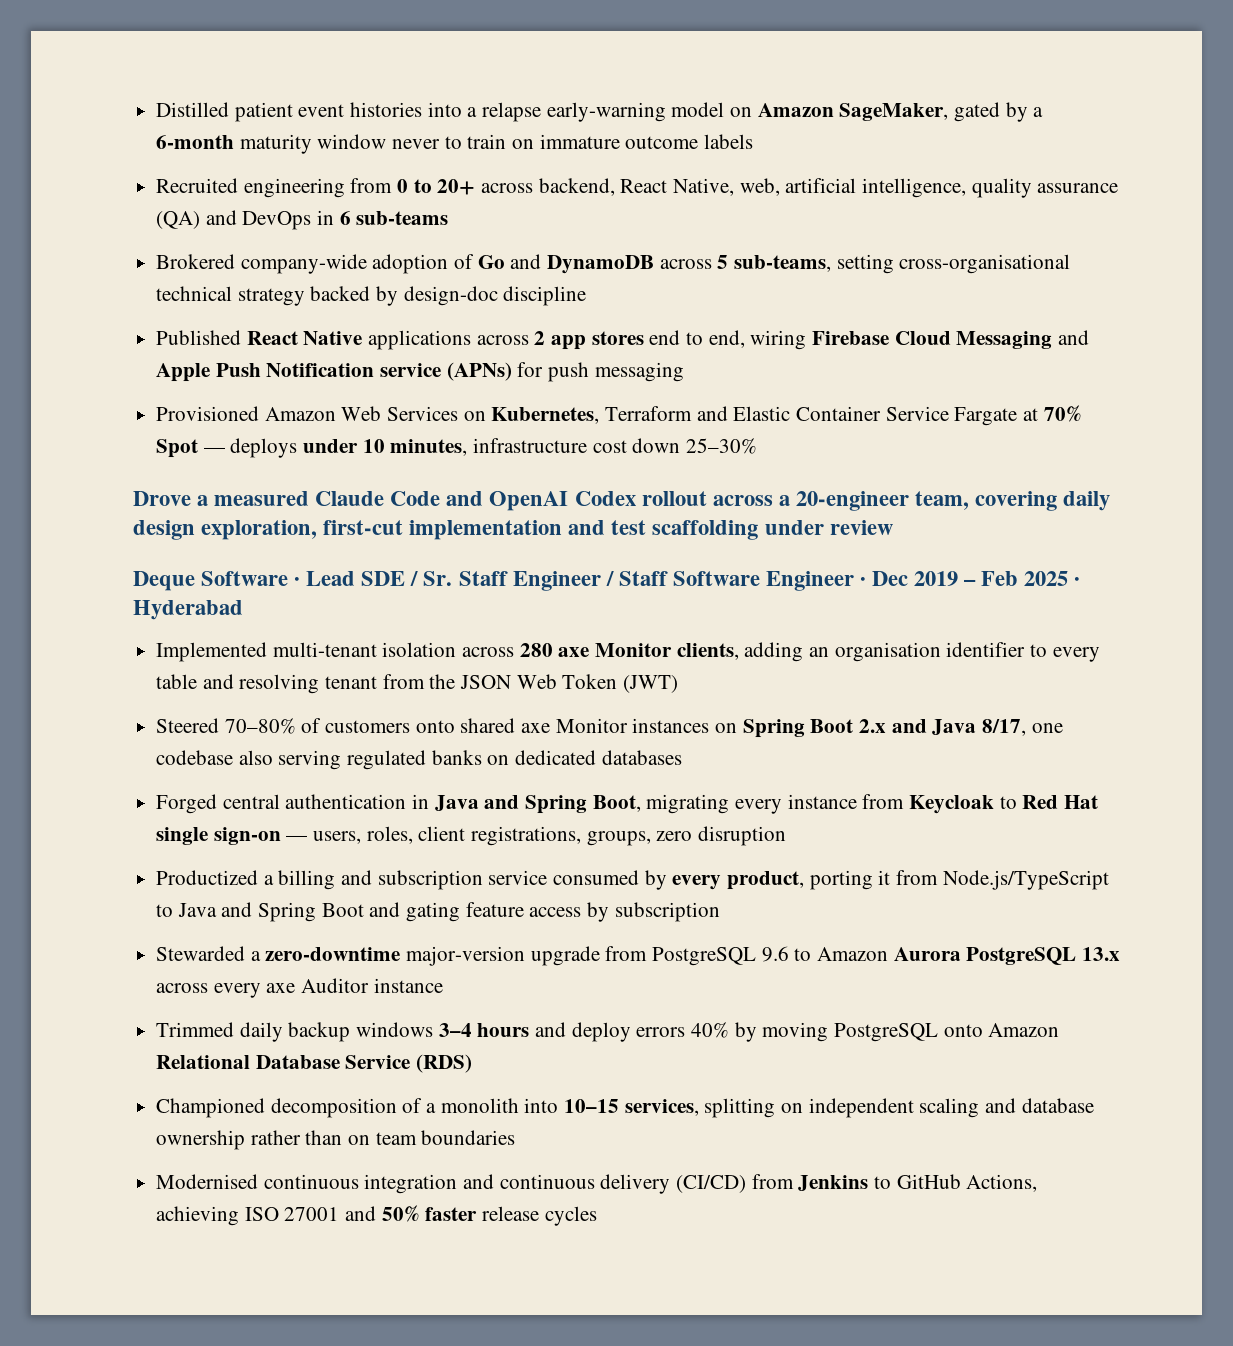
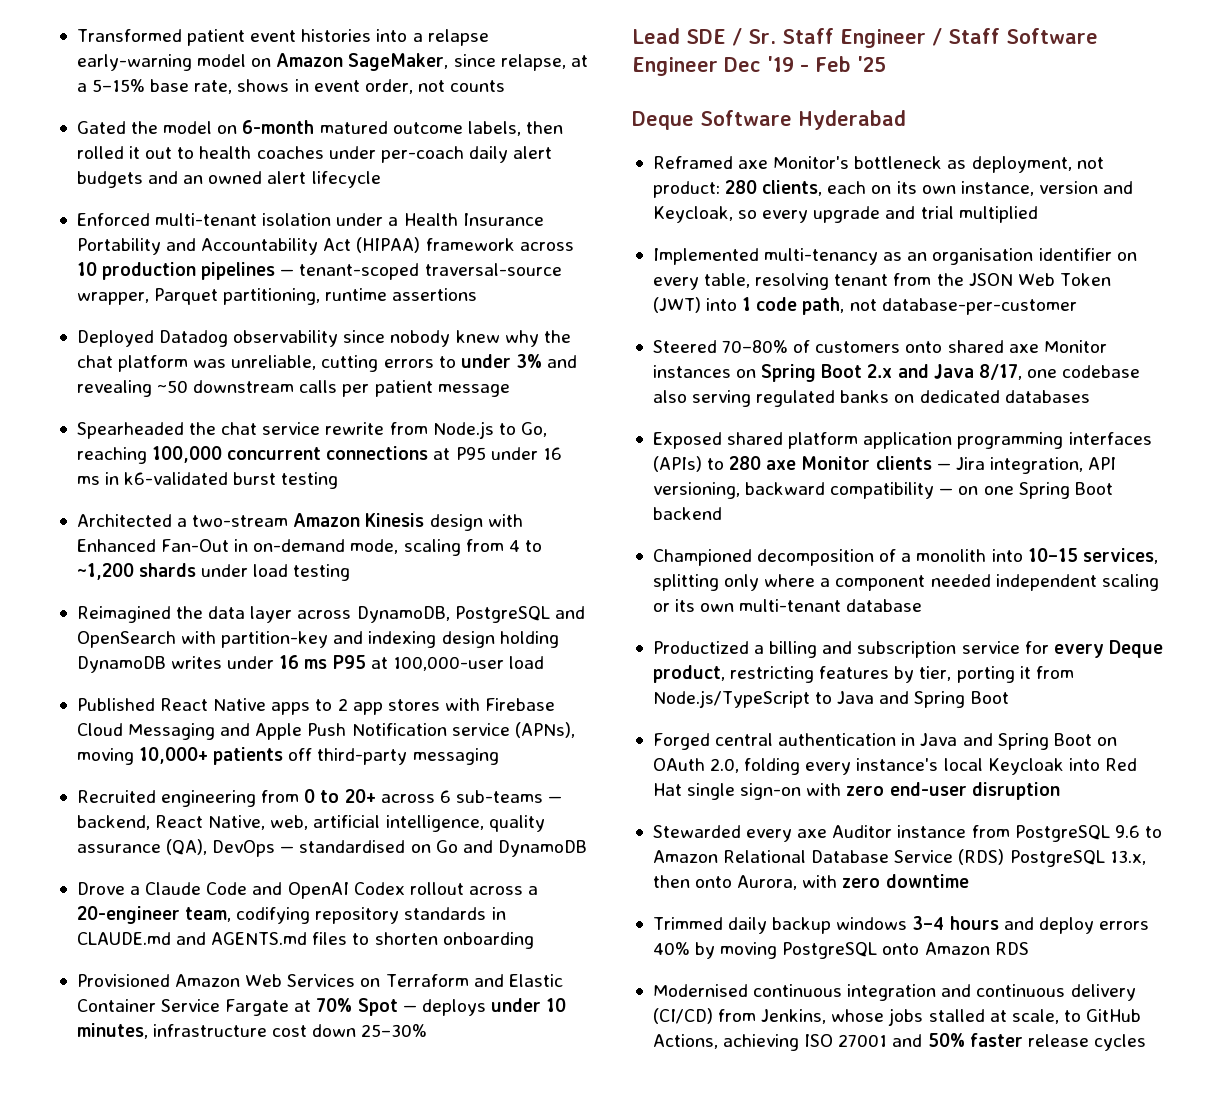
[156,102,230,117] Distilled -> [76,29,182,42] Transformed
[954,102,1044,122] [156,134,754,154] gated by a 6-month maturity window never to train on immature outcome labels -> [453,54,588,71] [76,79,506,94] [76,120,563,136] [76,146,553,163] [76,171,381,188] [76,213,544,226] [76,237,574,255] [76,262,562,280] [76,288,478,305] [76,330,571,347] [76,354,578,372] [76,380,510,397] [76,421,547,439] [76,446,562,464] [76,472,339,489] [76,513,523,531] [76,539,542,556] [76,563,351,581] [76,606,585,623] [76,631,559,648] [76,655,544,673] [76,698,556,715] [76,722,575,740] [76,747,499,765] since relapse, at a 5–15% base rate, shows in event order, not counts // Gated the model on 6-month matured outcome labels, then rolled it out to health coaches under per-coach daily alert budgets and an owned alert lifecycle // Enforced multi-tenant isolation under a Health Insurance Portability and Accountability Act (HIPAA) framework across 10 production pipelines — tenant-scoped traversal-source wrapper, Parquet partitioning, runtime assertions // Deployed Datadog observability since nobody knew why the chat platform was unreliable, cutting errors to under 3% and revealing ~50 downstream calls per patient message // Spearheaded the chat service rewrite from Node.js to Go, reaching 100,000 concurrent connections at P95 under 16 ms in k6-validated burst testing // Architected a two-stream Amazon Kinesis design with Enhanced Fan-Out in on-demand mode, scaling from 4 to ~1,200 shards under load testing // Reimagined the data layer across DynamoDB, PostgreSQL and OpenSearch with partition-key and indexing design holding DynamoDB writes under 16 ms P95 at 100,000-user load // Published React Native apps to 2 app stores with Firebase Cloud Messaging and Apple Push Notification service (APNs), moving 10,000+ patients off third-party messaging
(534, 188) none -> [439,790,563,803] 6 sub-teams —
[156,210,449,230] [156,254,1071,274] [156,286,587,306] [156,330,1090,350] [156,362,684,382] (QA) and DevOps in 6 sub-teams // Brokered company-wide adoption of Go and DynamoDB across 5 sub-teams, setting cross-organisational technical strategy backed by design-doc discipline // Published React Native applications across 2 app stores end to end, wiring Firebase Cloud Messaging and Apple Push Notification service (APNs) for push messaging -> [166,839,587,857] [76,882,539,899] [76,906,506,924] [76,932,534,949] (QA), DevOps — standardised on Go and DynamoDB // Drove a Claude Code and OpenAI Codex rollout across a 20-engineer team, codifying repository standards in CLAUDE.md and AGENTS.md files to shorten onboarding
[491,407,600,424] Kubernetes, -> (381, 982) none
[133,491,1111,511] [133,520,893,540] [133,571,301,591] Drove a measured Claude Code and OpenAI Codex rollout across a 20-engineer team, covering daily design exploration, first-cut implementation and test scaffolding under review // Deque Software · -> (428, 1030) none
[859,571,1081,586] [133,600,243,620] [156,642,1100,662] [156,674,234,689] · Dec 2019 – Feb 2025 · Hyderabad // Implemented multi-tenant isolation across 280 axe Monitor clients, adding an organisation identifier to every table and -> [724,56,886,72] [632,110,906,130] [652,156,1104,173] [652,180,1134,198] [652,206,1038,223] [652,248,1137,265] [652,273,751,290] Dec '19 - Feb '25 // Deque Software Hyderabad // Reframed axe Monitor's bottleneck as deployment, not product: 280 clients, each on its own instance, version and Keycloak, so every upgrade and trial multiplied // Implemented multi-tenancy as an organisation identifier on every table,
(679, 684) none -> [706,297,1077,315] into 1 code path, not database-per-customer
[156,794,1099,814] [156,826,787,846] Forged central authentication in Java and Spring Boot, migrating every instance from Keycloak to Red Hat single sign-on — users, roles, client registrations, groups, zero disruption -> [652,432,1152,449] [652,456,1117,474] [652,482,1113,499] [652,507,722,520] [652,548,1158,566] [652,574,1159,591] [652,599,923,612] Exposed shared platform application programming interfaces (APIs) to 280 axe Monitor clients — Jira integration, API versioning, backward compatibility — on one Spring Boot backend // Championed decomposition of a monolith into 10–15 services, splitting only where a component needed independent scaling or its own multi-tenant database
[553,870,805,890] consumed by every product, -> [1024,640,1163,658] [652,665,952,683] for every Deque product, restricting features by tier,
[369,902,720,922] [156,946,600,966] and gating feature access by subscription // Stewarded a zero-downtime major-version upgrade -> [652,733,1117,750] [652,758,1137,775] [652,782,1060,800] [652,825,967,842] // Forged central authentication in Java and Spring Boot on OAuth 2.0, folding every instance's local Keycloak into Red Hat single sign-on with zero end-user disruption // Stewarded every axe Auditor instance
[893,947,1121,965] [156,978,443,998] Aurora PostgreSQL 13.x across every axe Auditor instance -> [723,849,1146,867] [652,874,969,890] Relational Database Service (RDS) PostgreSQL 13.x, then onto Aurora, with zero downtime
[156,1054,473,1073] [156,1098,1094,1118] [156,1130,516,1150] Relational Database Service (RDS) // Championed decomposition of a monolith into 10–15 services, splitting on independent scaling and database ownership rather than on team boundaries -> [994,942,1029,955] RDS
[798,1175,869,1191] Jenkins -> [761,1008,1059,1026] Jenkins, whose jobs stalled at scale,

